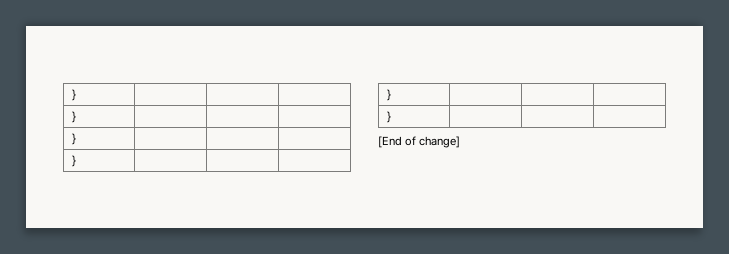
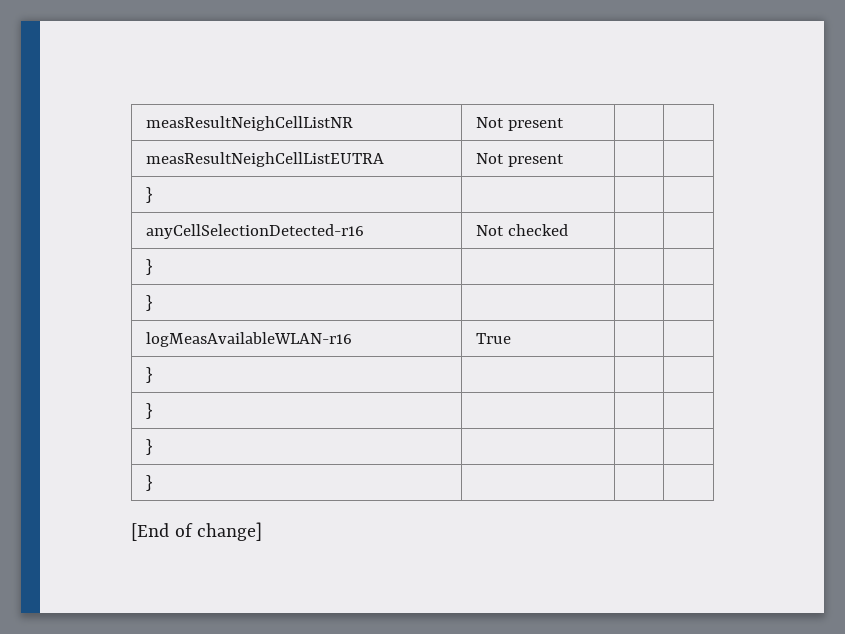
[71,89,76,101] [71,111,76,123] } | | | // } | | | -> [145,116,353,131] [475,117,564,131] [145,152,384,167] [475,153,564,167] [145,187,152,203] [145,224,364,239] [475,224,568,236] [145,259,152,275] [145,295,152,311] [145,332,352,347] [475,333,511,344] measResultNeighCellListNR | Not present | | // measResultNeighCellListEUTRA | Not present | | // } | | | // anyCellSelectionDetected-r16 | Not checked | | // } | | | // } | | | // logMeasAvailableWLAN-r16 | True | |

